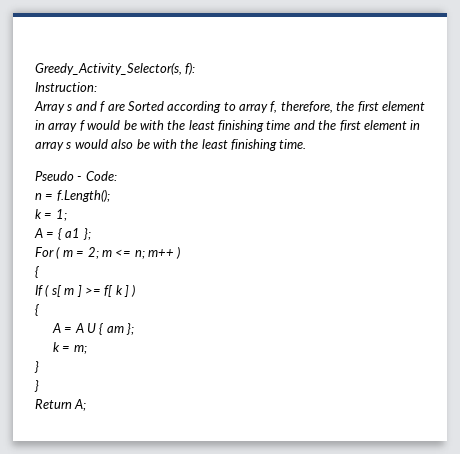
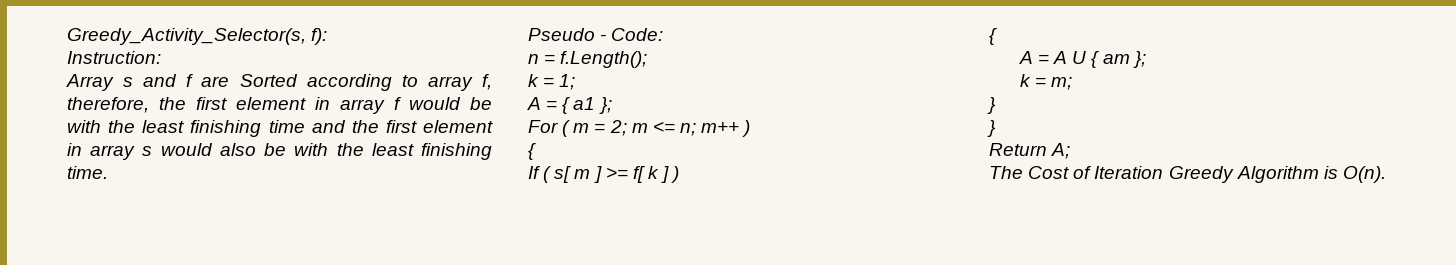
(87, 405) none -> [989,166,1386,183] // The Cost of Iteration Greedy Algorithm is O(n).

